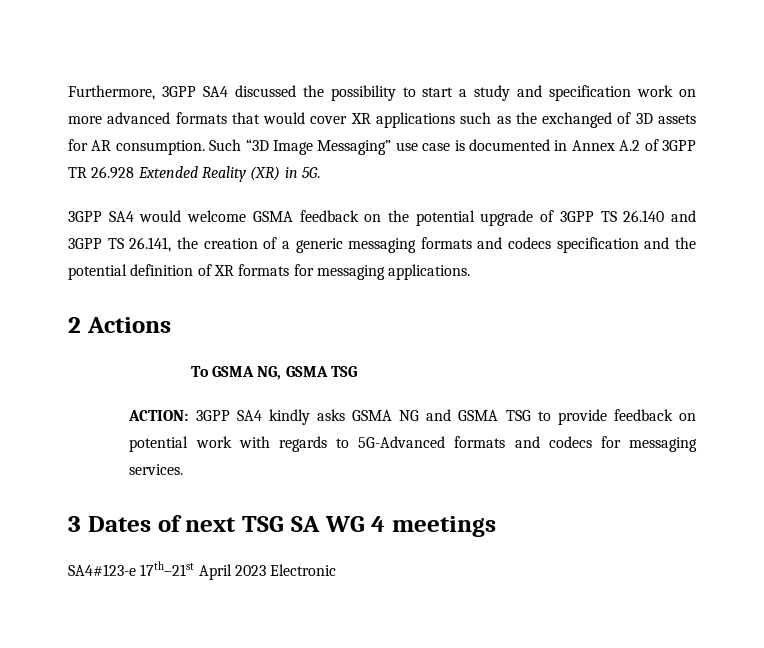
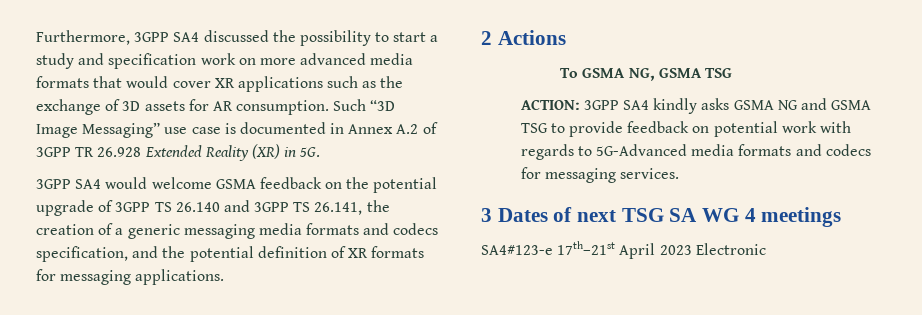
(171, 118) none -> [370,53,414,65] media
[542,112,613,128] exchanged -> [36,99,101,115] exchange
[420,237,639,253] formats and codecs specification -> [258,223,439,235] [36,246,128,262] media formats and codecs specification,
(446, 442) none -> [691,144,735,156] media

